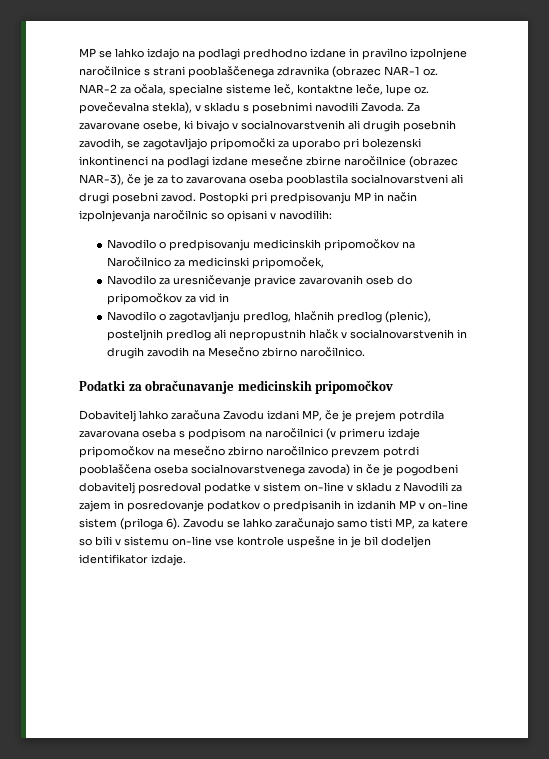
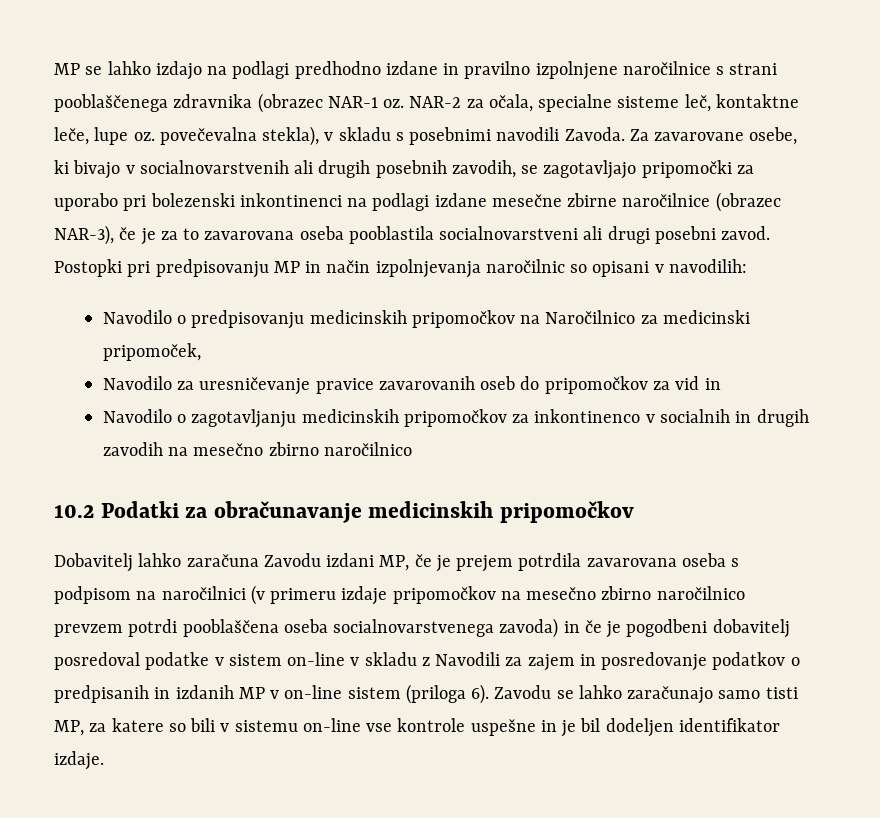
[243,311,432,323] [107,329,468,341] [107,347,366,359] predlog, hlačnih predlog (plenic), posteljnih predlog ali nepropustnih hlačk v socialnovarstvenih in drugih zavodih na Mesečno zbirno naročilnico. // -> [301,409,809,427] [102,442,412,456] [54,504,94,518] medicinskih pripomočkov za inkontinenco v socialnih in drugih zavodih na mesečno zbirno naročilnico // 10.2

